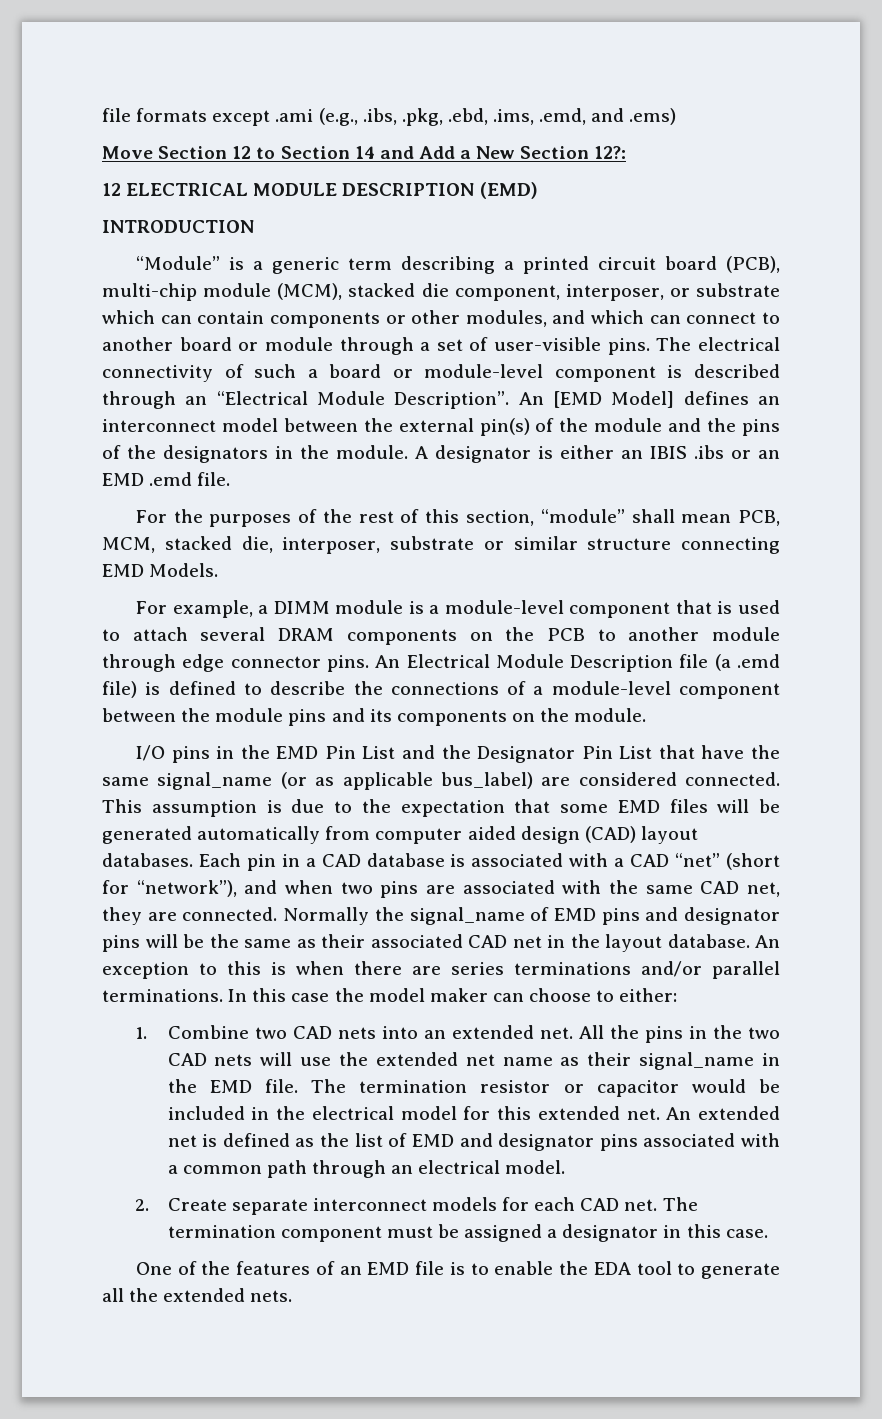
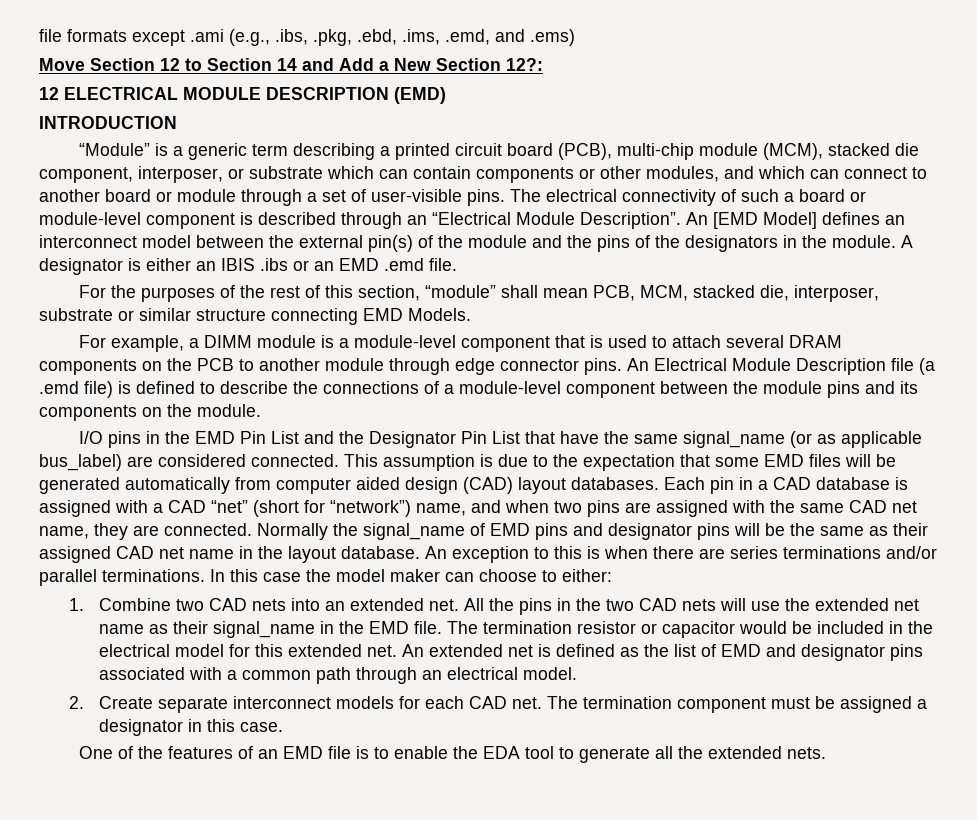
[471,853,564,867] associated -> [39,500,111,517] assigned
[136,880,237,897] “network”), -> [330,500,466,517] “network”) name,
[462,880,555,894] associated -> [656,500,728,517] assigned
[746,882,780,897] net, -> [892,501,917,513] [39,526,89,539] net name,
[370,934,542,948] associated CAD net -> [39,546,234,563] assigned CAD net name

